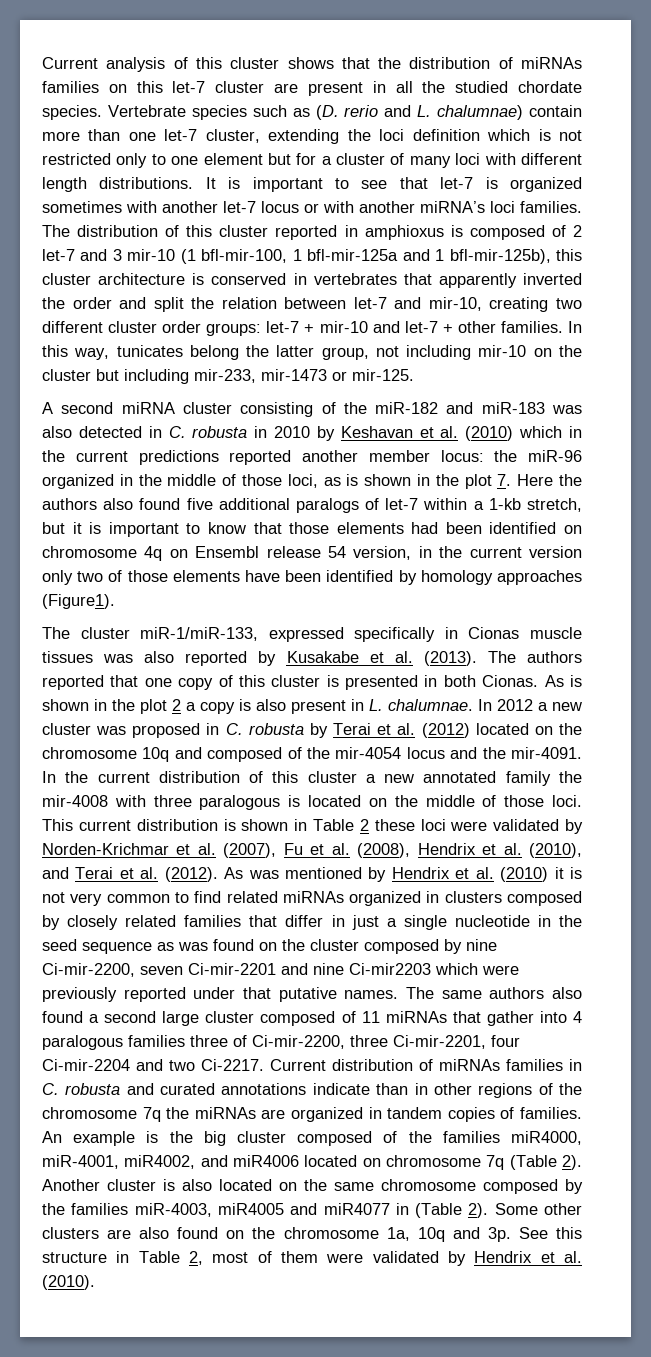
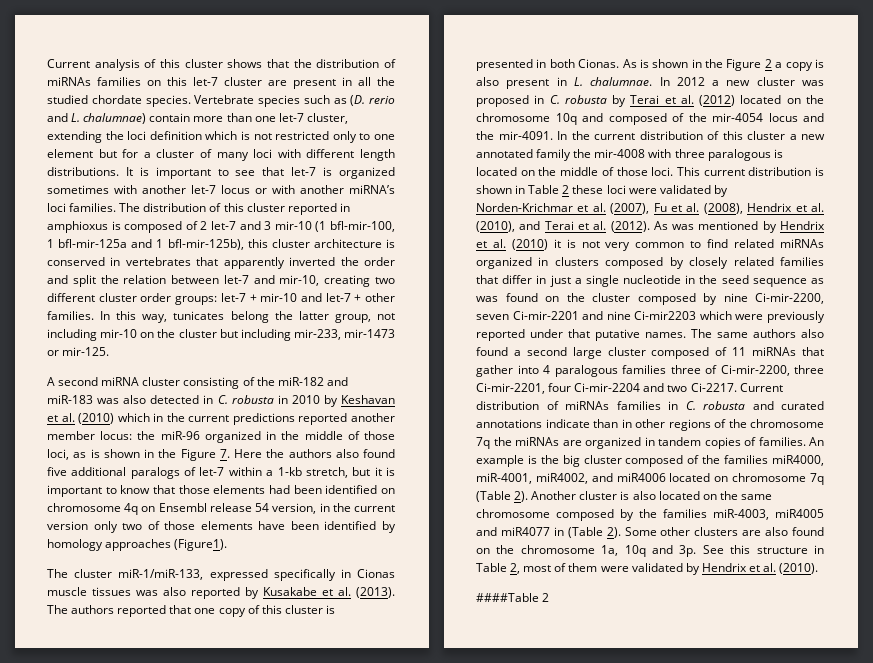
[464,474,492,489] plot -> [180,449,216,461] Figure
[140,699,167,714] plot -> [726,59,762,71] Figure
(95, 1282) none -> [476,593,550,602] // ####Table 2

